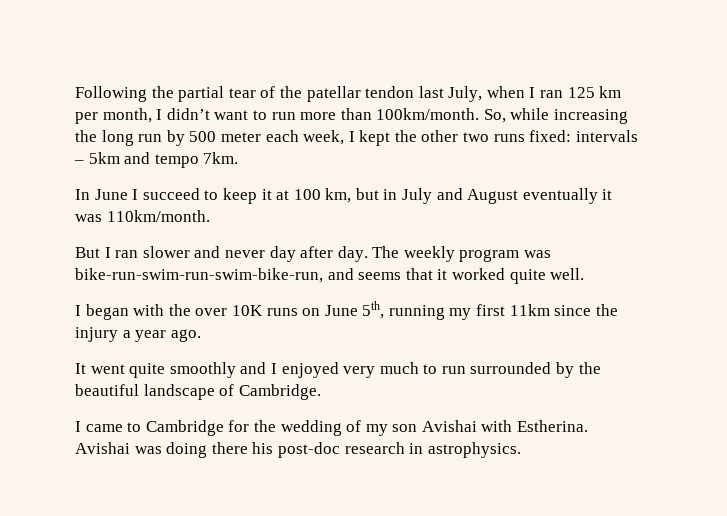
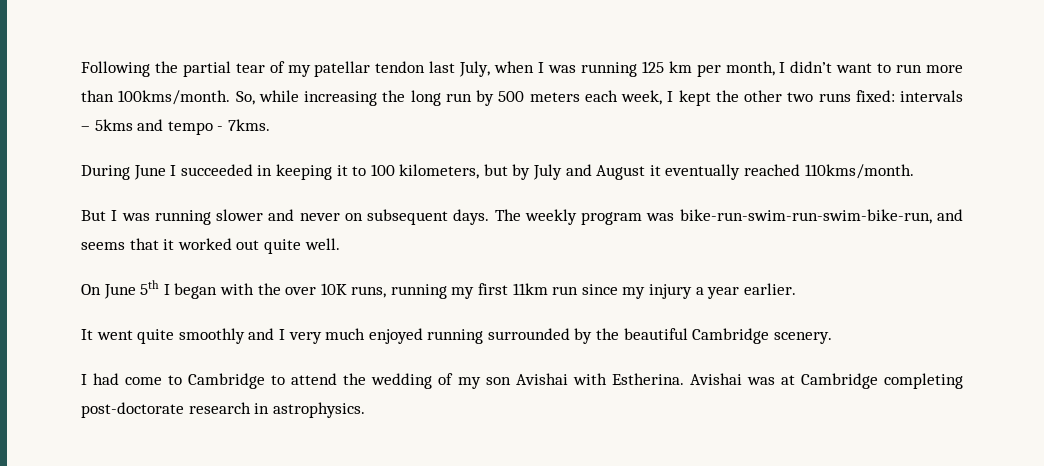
[279,86,302,98] the -> [287,65,311,77] my
[540,90,564,98] ran -> [547,62,637,77] was running
[376,108,480,120] 100km/month. -> [118,90,231,105] 100kms/month.
[220,132,261,142] meter -> [529,92,580,102] meters
[88,152,120,164] 5km -> [94,119,133,131] 5kms
[203,152,239,164] [75,188,613,204] [75,210,210,222] 7km. // In June I succeed to keep it at 100 km, but in July and August eventually it was 110km/month. -> [217,119,270,131] [81,164,914,180] - 7kms. // During June I succeeded in keeping it to 100 kilometers, but by July and August it eventually reached 110kms/month.
[115,250,139,258] ran -> [121,210,211,225] was running
[269,246,368,262] day after day. -> [344,209,490,225] on subsequent days.
(505, 274) none -> [236,240,260,250] out
(585, 274) none -> [81,280,160,299] On June 5th
[266,301,385,319] runs on June 5th, -> [351,286,387,298] runs,
[554,304,618,316] since the -> [552,284,646,299] run since my
[170,329,201,342] ago. -> [743,283,796,295] earlier.
[281,362,339,378] enjoyed -> (285, 334) none
[423,364,466,374] to run -> [368,328,484,344] enjoyed running
[143,384,321,400] [75,420,250,436] landscape of Cambridge. // I came to Cambridge for -> [692,328,832,344] [81,373,338,389] Cambridge scenery. // I had come to Cambridge to attend
[166,442,340,458] doing there his post-doc -> [780,373,963,389] [81,402,184,418] at Cambridge completing post-doctorate

